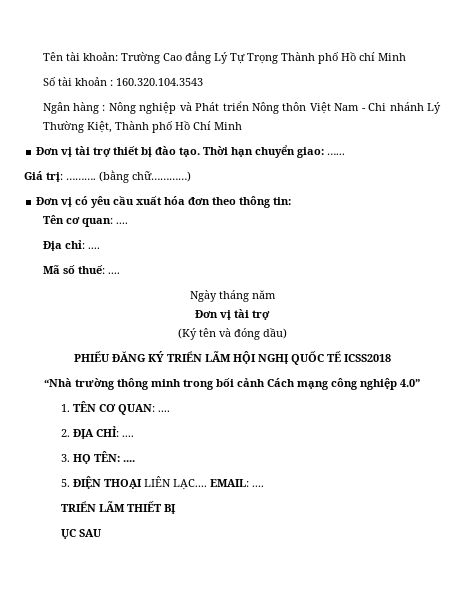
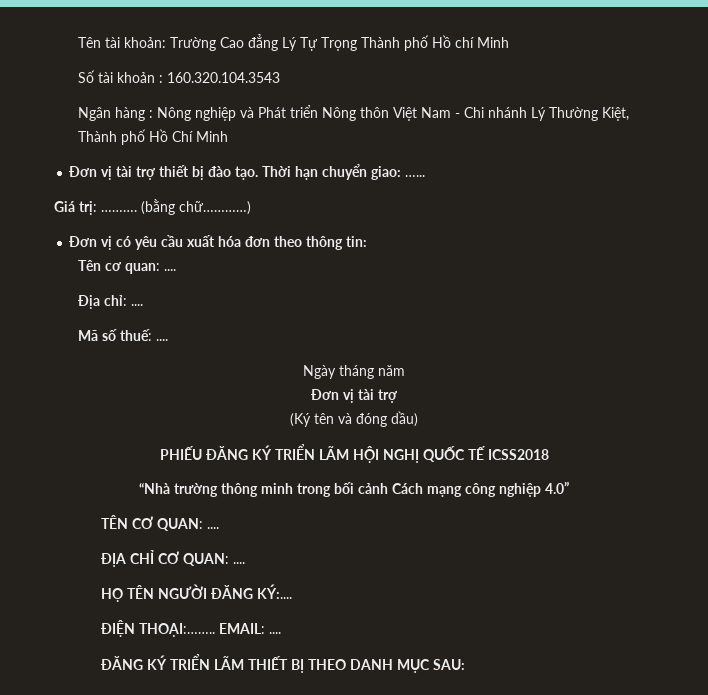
[61,404,71,412] 1. -> (569, 487) none
[61,426,135,439] [61,451,136,464] [61,476,208,490] 2. ĐỊA CHỈ: .... // 3. HỌ TÊN: .... // 5. ĐIỆN THOẠI LIÊN LẠC.... -> [101,550,246,567] [101,584,293,602] [101,620,216,637] ĐỊA CHỈ CƠ QUAN: .... // HỌ TÊN NGƯỜI ĐĂNG KÝ:.... // ĐIỆN THOẠI:……..
(265, 486) none -> [101,655,168,670] ĐĂNG KÝ
[61,529,103,539] // ỤC SAU -> [308,659,466,673] THEO DANH MỤC SAU:

